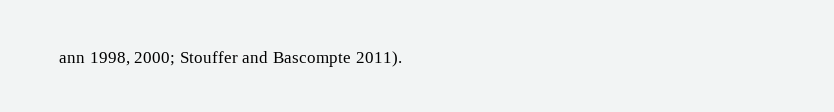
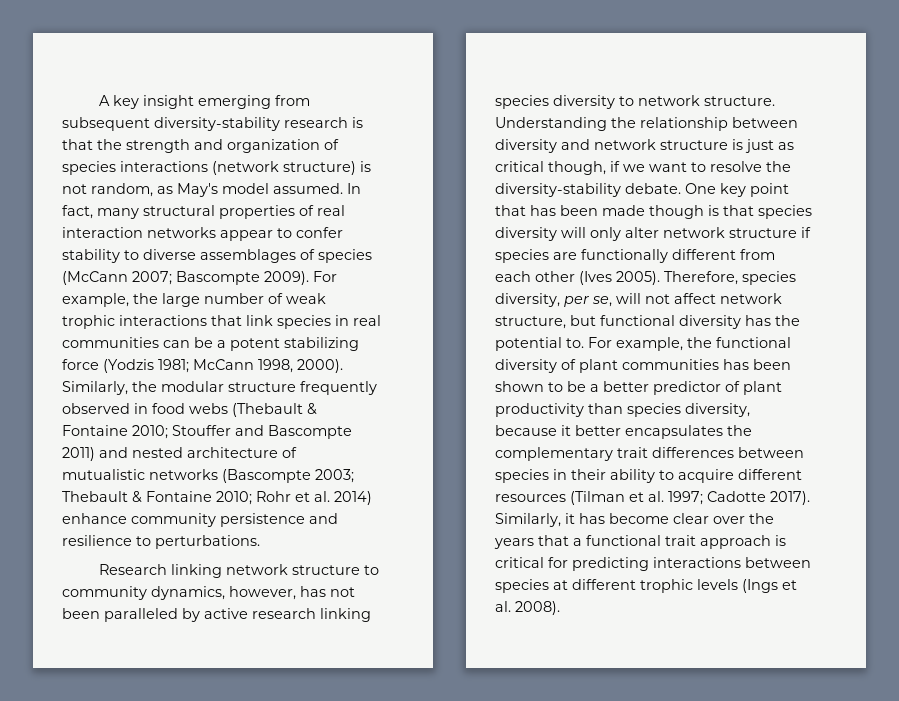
[59,51,402,67] ann 1998, 2000; Stouffer and Bascompte 2011). -> [99,95,311,109] [62,117,363,131] [62,139,339,153] [62,161,371,175] [62,183,361,197] [62,205,345,219] [62,227,343,241] [62,249,372,263] [62,271,337,285] [62,293,326,307] [62,315,381,329] [62,337,359,351] [62,359,343,373] [62,381,377,395] [62,403,317,417] [62,425,352,439] [62,447,297,461] [62,469,354,483] [62,491,372,505] [62,513,338,527] [62,535,260,549] [99,564,380,578] [62,586,355,600] [62,608,371,622] [495,95,775,109] [495,117,798,131] [495,139,794,153] [495,161,791,175] [495,183,789,197] [495,205,812,219] [495,227,811,241] [495,249,775,263] [495,271,796,285] [495,293,782,307] [495,315,800,329] [495,337,791,351] [495,359,791,373] [495,381,782,395] [495,403,750,417] [495,425,752,439] [495,447,804,461] [495,469,802,483] [495,491,810,505] [495,513,774,527] [494,535,786,549] [495,557,811,571] [495,579,797,593] [495,601,560,615] A key insight emerging from subsequent diversity-stability research is that the strength and organization of species interactions (network structure) is not random, as May's model assumed. In fact, many structural properties of real interaction networks appear to confer stability to diverse assemblages of species (McCann 2007; Bascompte 2009). For example, the large number of weak trophic interactions that link species in real communities can be a potent stabilizing force (Yodzis 1981; McCann 1998, 2000). Similarly, the modular structure frequently observed in food webs (Thebault & Fontaine 2010; Stouffer and Bascompte 2011) and nested architecture of mutualistic networks (Bascompte 2003; Thebault & Fontaine 2010; Rohr et al. 2014) enhance community persistence and resilience to perturbations. // Research linking network structure to community dynamics, however, has not been paralleled by active research linking species diversity to network structure. Understanding the relationship between diversity and network structure is just as critical though, if we want to resolve the diversity-stability debate. One key point that has been made though is that species diversity will only alter network structure if species are functionally different from each other (Ives 2005). Therefore, species diversity, per se, will not affect network structure, but functional diversity has the potential to. For example, the functional diversity of plant communities has been shown to be a better predictor of plant productivity than species diversity, because it better encapsulates the complementary trait differences between species in their ability to acquire different resources (Tilman et al. 1997; Cadotte 2017). Similarly, it has become clear over the years that a functional trait approach is critical for predicting interactions between species at different trophic levels (Ings et al. 2008).

